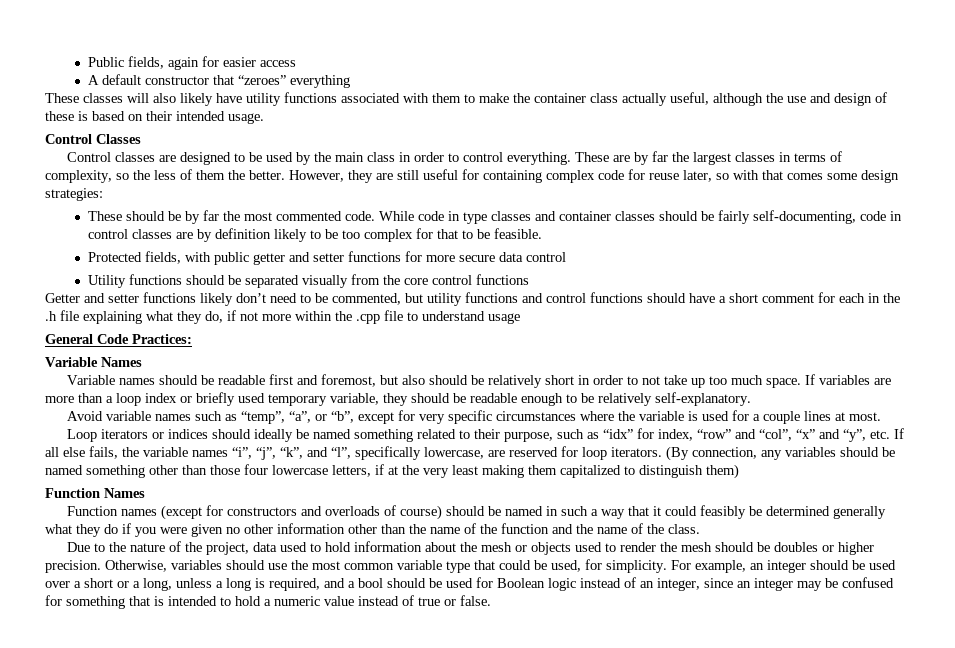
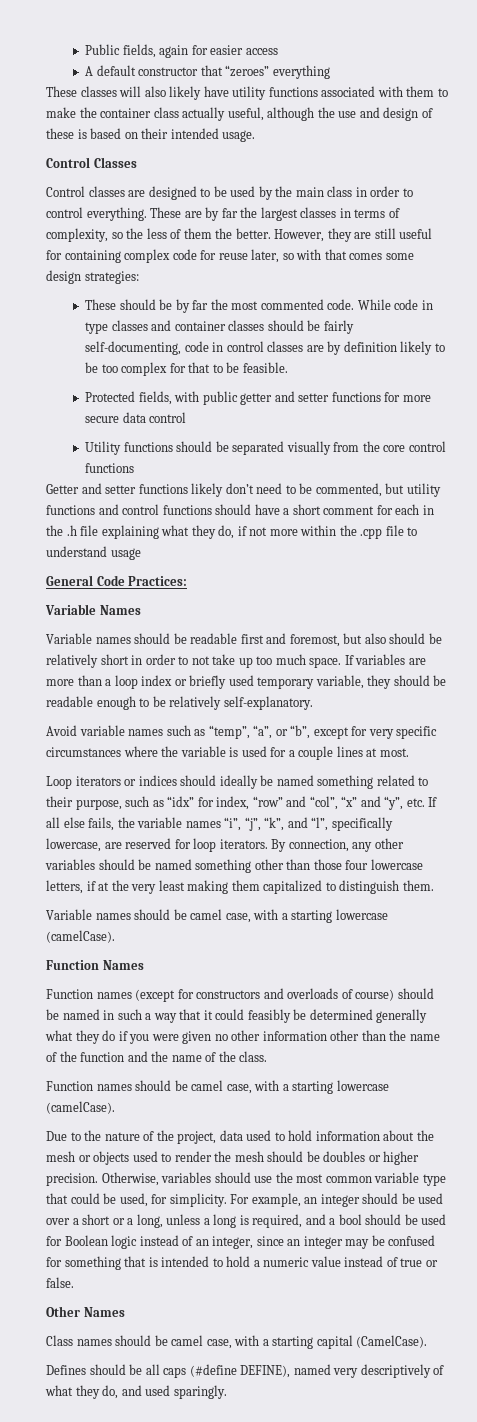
[666,446,689,461] (By -> [271,839,287,852] By
(782, 455) none -> [374,838,404,849] other
[706,464,739,479] them) -> [402,880,434,891] [46,909,388,923] [46,930,115,943] them. // Variable names should be camel case, with a starting lowercase (camelCase).
(700, 529) none -> [46,1080,389,1094] [46,1101,115,1114] // Function names should be camel case, with a starting lowercase (camelCase).
(491, 600) none -> [46,1306,125,1317] [46,1335,428,1349] [46,1364,445,1378] [45,1385,227,1399] // Other Names // Class names should be camel case, with a starting capital (CamelCase). // Defines should be all caps (#define DEFINE), named very descriptively of what they do, and used sparingly.

